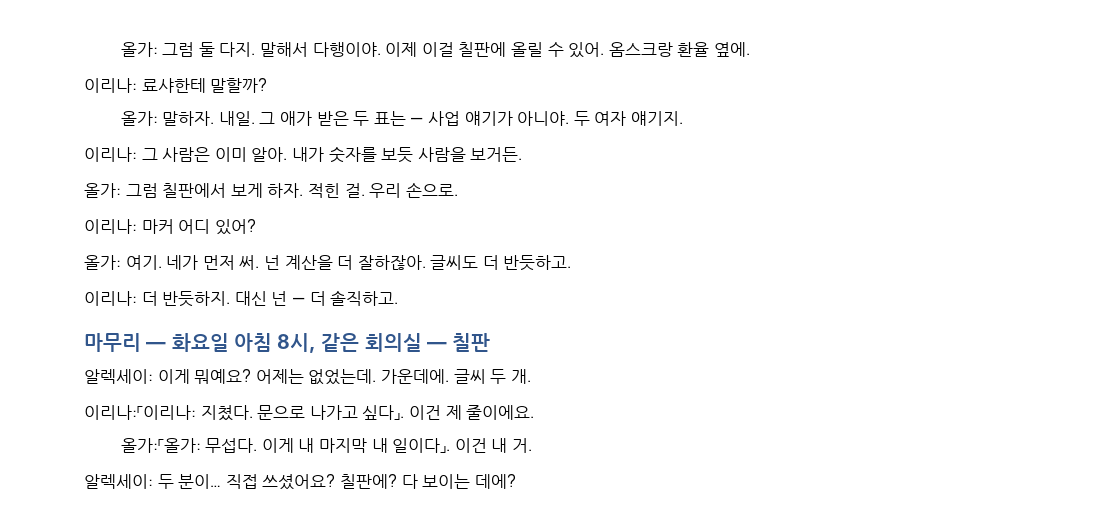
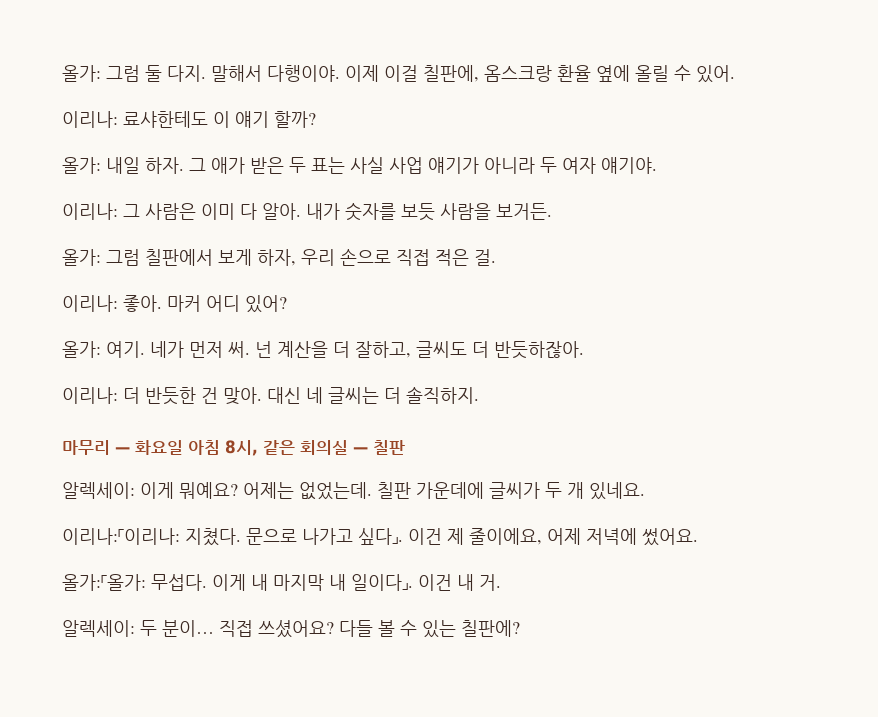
[458,42,507,57] 칠판에 -> [423,65,630,82] 칠판에, 옴스크랑 환율 옆에
[608,42,750,57] [84,78,268,93] [120,111,255,126] 옴스크랑 환율 옆에. // 이리나: 료샤한테 말할까? // 올가: 말하자. 내일. -> [62,111,316,128] [62,157,184,174] // 이리나: 료샤한테도 이 얘기 할까? // 올가: 내일 하자.
[410,117,424,124] — -> [350,157,384,174] 사실
[517,111,570,126] 아니야. -> [484,157,535,174] 아니라
[630,111,683,126] 얘기지. -> [601,157,657,174] 얘기야.
(247, 154) none -> [240,203,257,220] 다
[267,183,340,198] 하자. 적힌 -> [257,248,469,266] 하자, 우리 손으로 직접 적은
[369,182,458,198] [84,219,137,234] 우리 손으로. // 이리나: -> [62,295,162,312] // 이리나: 좋아.
[357,255,426,270] 잘하잖아. -> [355,341,411,358] 잘하고,
[503,255,572,271] 반듯하고. -> [494,341,584,359] 반듯하잖아.
[162,290,399,307] 반듯하지. 대신 넌 — 더 솔직하고. -> [145,386,479,405] 반듯한 건 맞아. 대신 네 글씨는 더 솔직하지.
[380,369,531,384] 가운데에. 글씨 두 개. -> [377,482,645,500] 칠판 가운데에 글씨가 두 개 있네요.
[466,405,535,420] 줄이에요. -> [469,528,698,546] 줄이에요, 어제 저녁에 썼어요.
[339,474,516,489] 칠판에? 다 보이는 데에? -> [339,620,520,638] 다들 볼 수 있는 칠판에?

